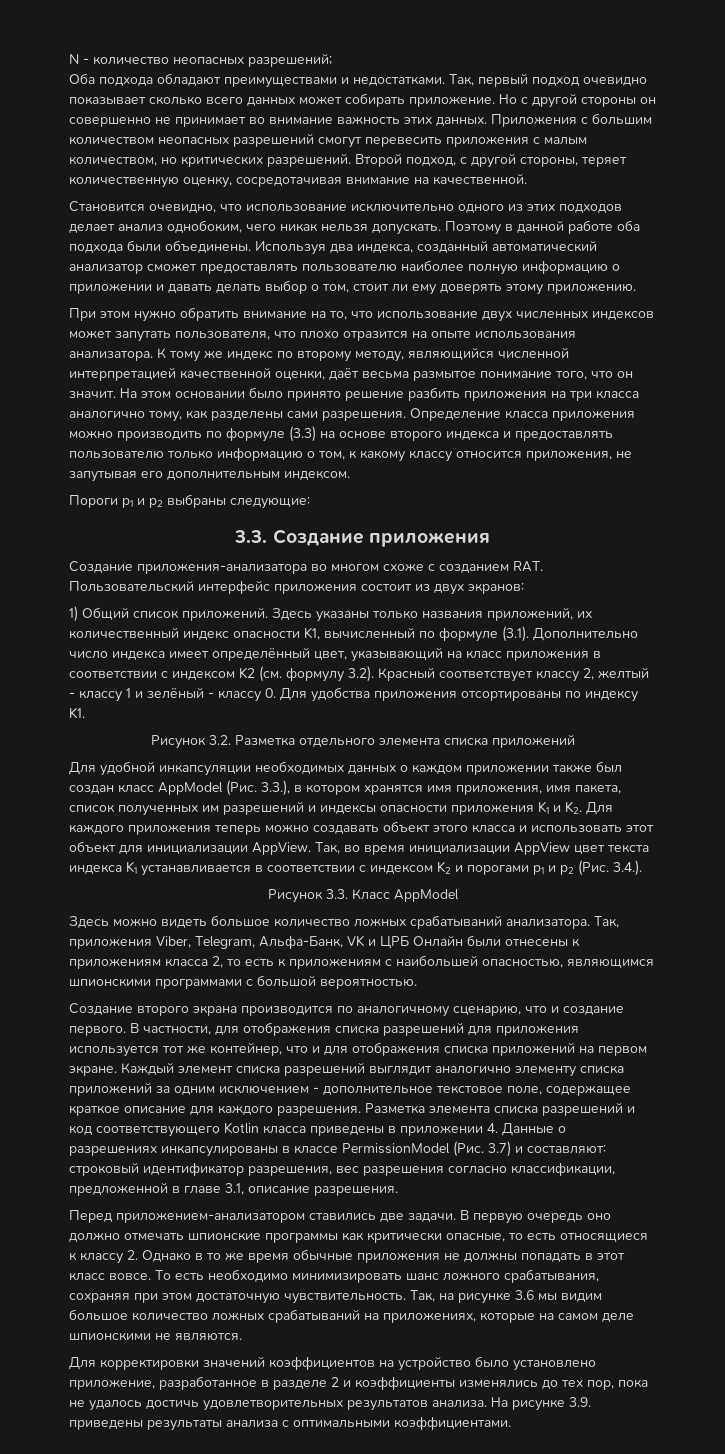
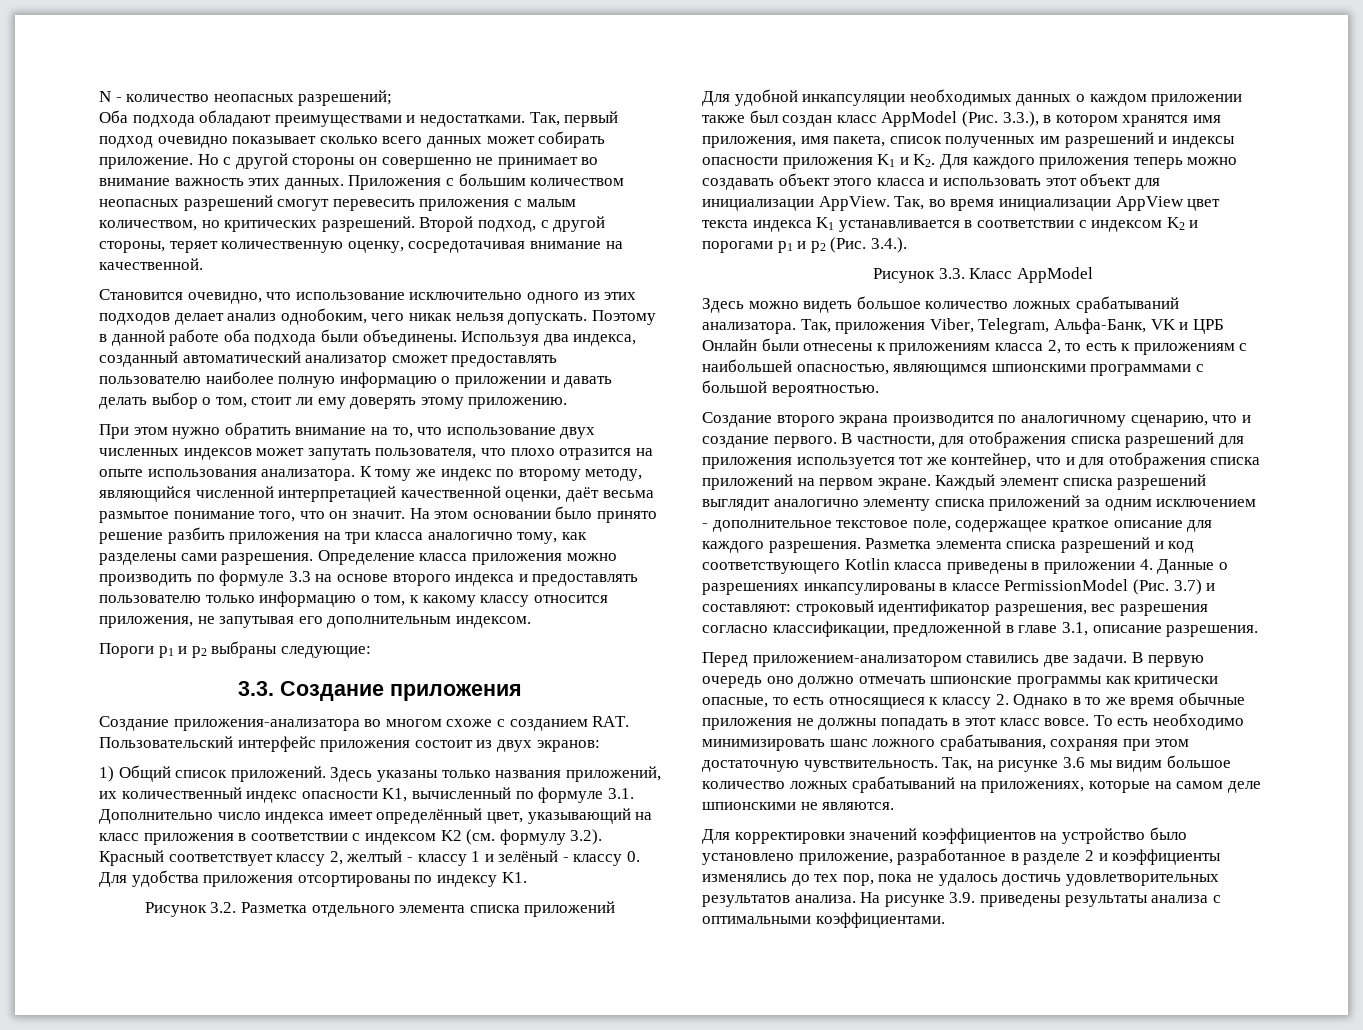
[289,426,316,442] (3.3) -> [288,571,311,582] 3.3
[502,626,529,642] (3.1). -> [607,788,634,799] 3.1.

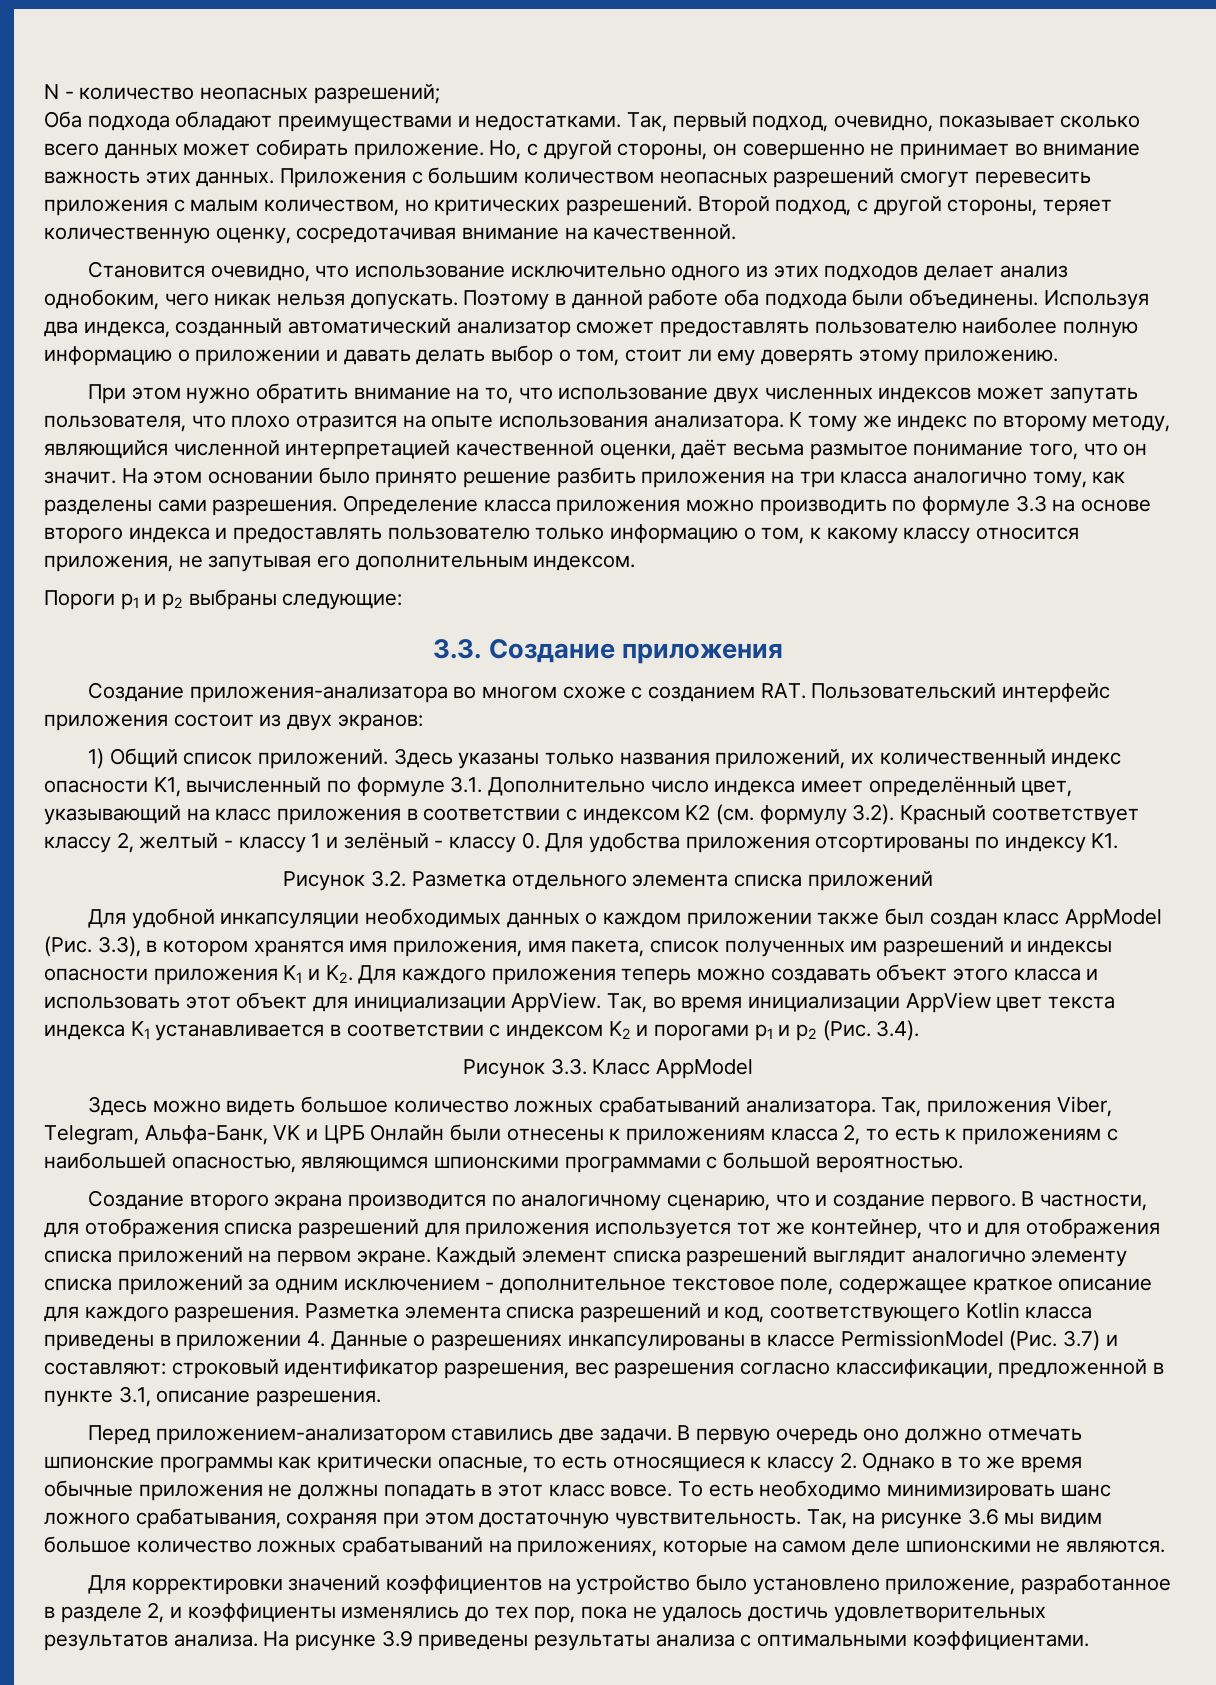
[99,136,228,148] подход очевидно -> [752,115,934,132] подход, очевидно,
[197,153,356,169] Но с другой стороны -> [489,140,708,160] Но, с другой стороны,
[1002,111,1039,127] 3.3.), -> [97,936,141,957] 3.3),
[870,237,907,253] 3.4.). -> [876,1020,920,1041] 3.4).
[1168,541,1195,553] код -> [724,1306,765,1323] код,
[1018,625,1058,633] главе -> [44,1390,113,1407] пункте
[1084,850,1094,861] 2 -> [147,1602,165,1623] 2,
[949,892,976,903] 3.9. -> [381,1630,413,1647] 3.9

